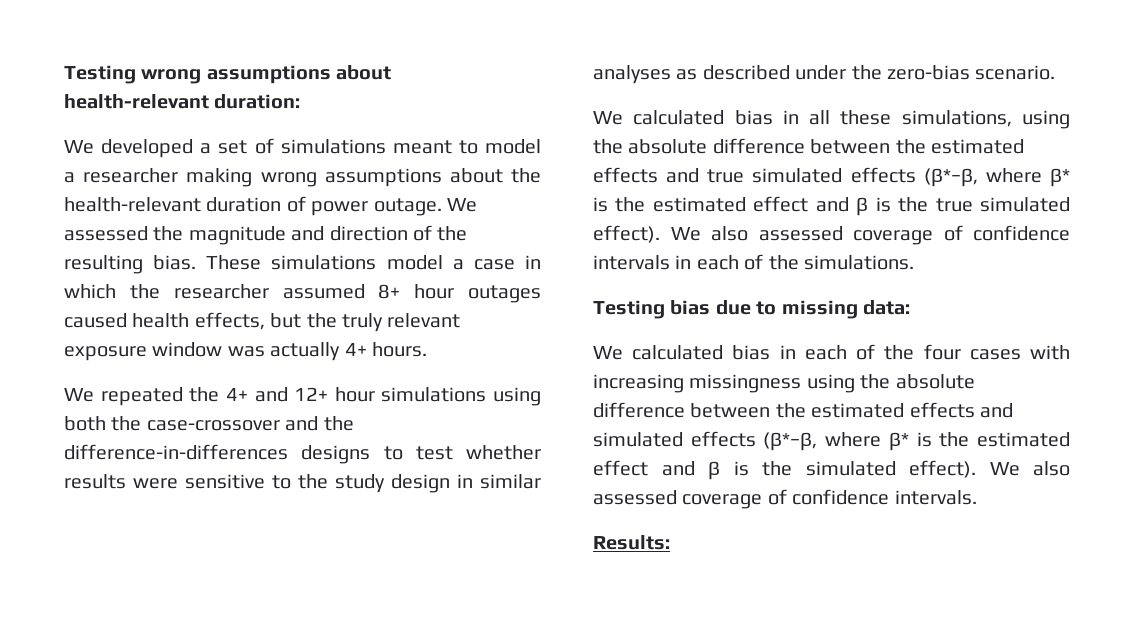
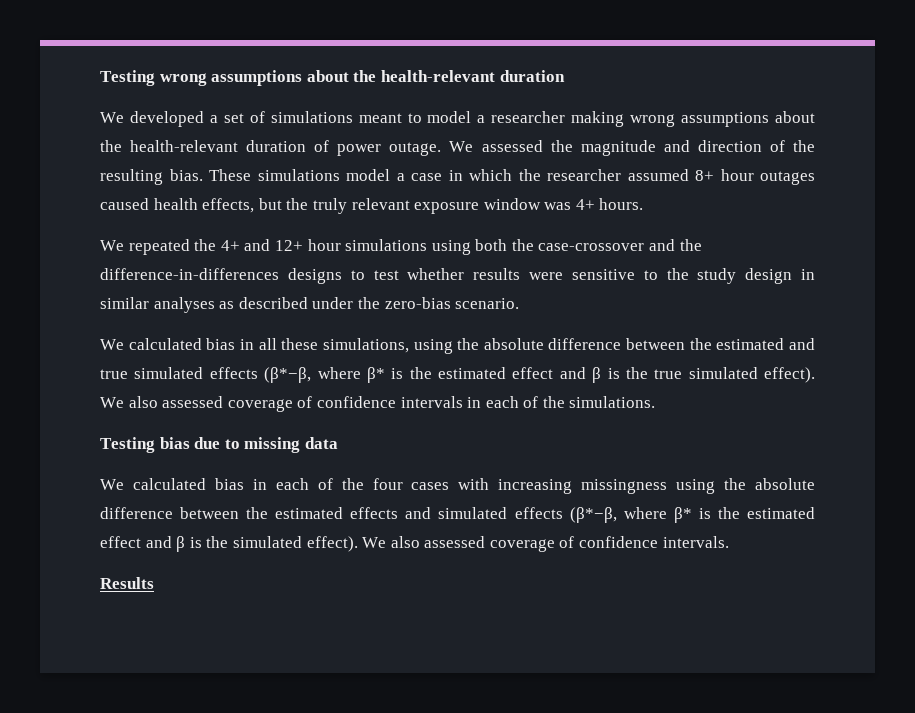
[64,94,301,109] health-relevant duration: -> [353,70,565,82] the health-relevant duration
[270,342,341,361] actually -> (572, 206) none
[593,167,658,183] effects -> (785, 344) none
[863,300,910,315] data: -> [304,437,338,449] data
[593,535,670,550] Results: -> [100,577,154,589] Results

